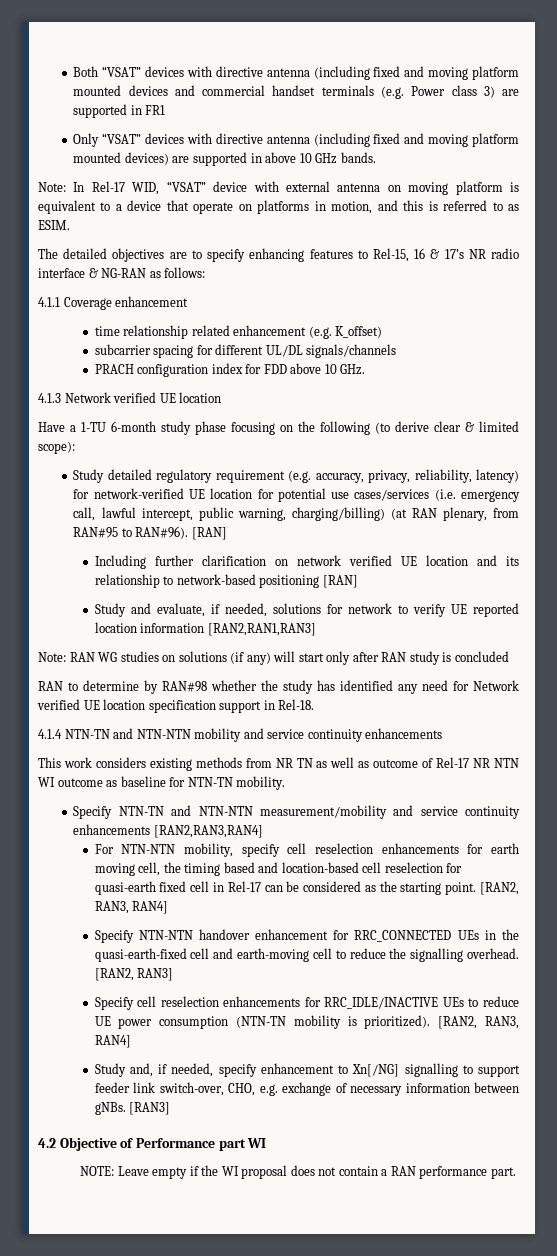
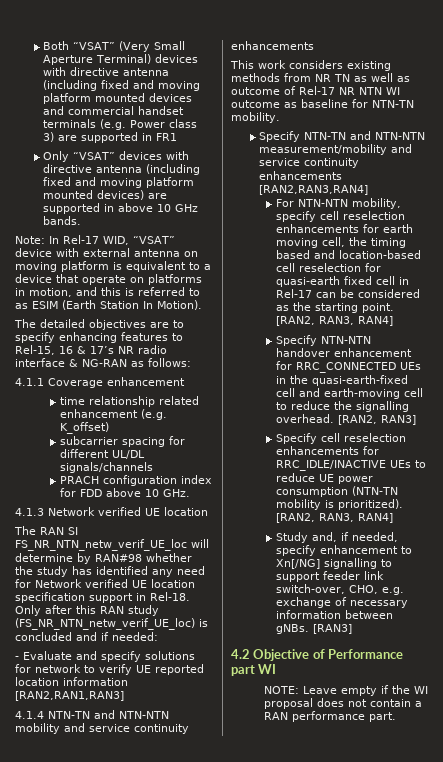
(142, 71) none -> [119,41,186,52] [43,54,152,65] (Very Small Aperture Terminal)
[38,220,70,230] ESIM. -> [32,300,202,310] ESIM (Earth Station In Motion).
[38,421,519,435] [38,441,75,454] [73,469,520,483] [73,488,520,502] [73,507,520,521] [73,526,227,540] [94,555,519,569] [94,574,358,588] [94,603,519,617] [94,622,316,636] [38,651,509,665] [38,681,78,691] Have a 1-TU 6-month study phase focusing on the following (to derive clear & limited scope): // Study detailed regulatory requirement (e.g. accuracy, privacy, reliability, latency) for network-verified UE location for potential use cases/services (i.e. emergency call, lawful intercept, public warning, charging/billing) (at RAN plenary, from RAN#95 to RAN#96). [RAN] // Including further clarification on network verified UE location and its relationship to network-based positioning [RAN] // Study and evaluate, if needed, solutions for network to verify UE reported location information [RAN2,RAN1,RAN3] // Note: RAN WG studies on solutions (if any) will start only after RAN study is concluded // RAN to -> [14,526,78,535] [15,539,209,551] The RAN SI FS_NR_NTN_netw_verif_UE_loc will
(315, 704) none -> [15,605,159,616] [15,618,208,630] [15,632,158,641] [15,651,195,662] [15,664,204,675] [15,677,128,686] [15,691,124,701] Only after this RAN study (FS_NR_NTN_netw_verif_UE_loc) is concluded and if needed: // - Evaluate and specify solutions for network to verify UE reported location information [RAN2,RAN1,RAN3]

